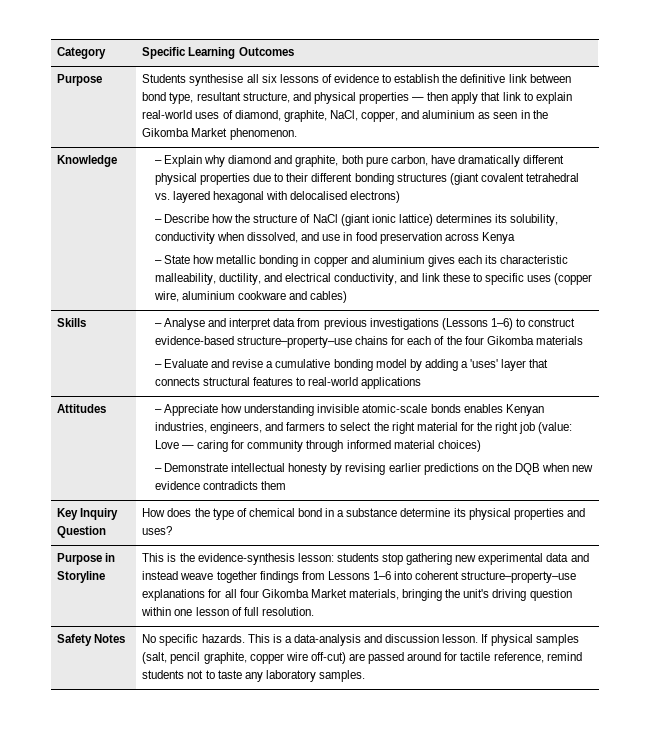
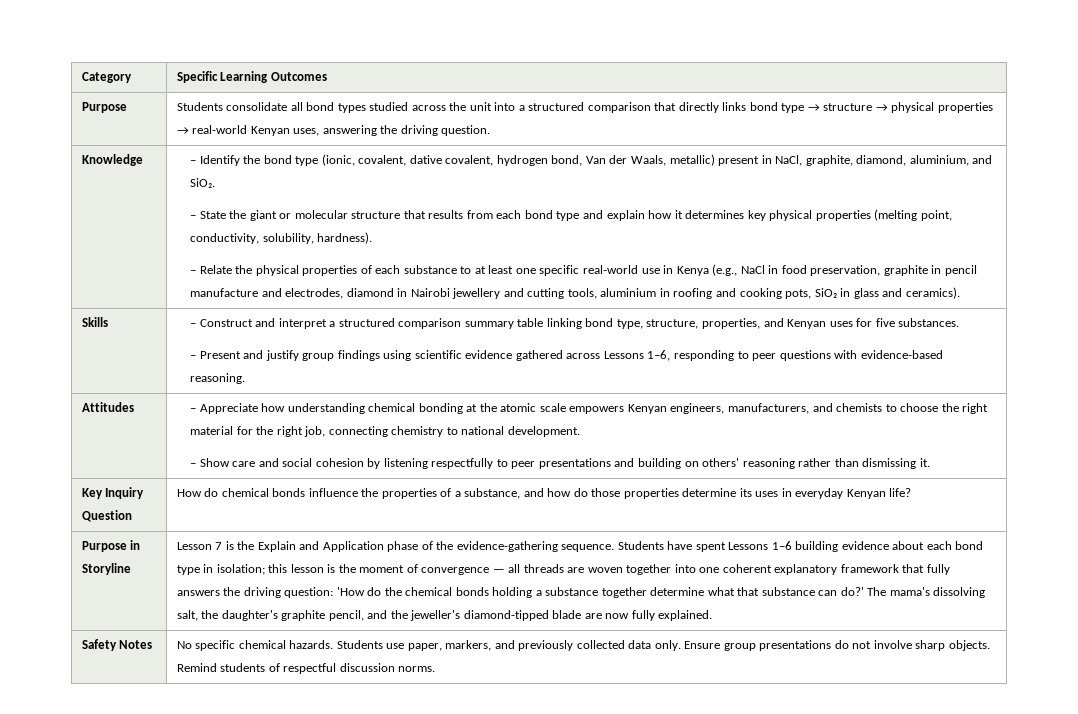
[189,74,571,86] [142,92,572,104] [142,110,548,122] [142,128,297,140] [57,155,118,167] [154,155,565,167] [154,173,579,185] [154,191,401,203] [154,214,559,226] [154,232,515,244] [154,255,569,267] [154,273,593,285] [153,291,348,303] synthesise all six lessons of evidence to establish the definitive link between bond type, resultant structure, and physical properties — then apply that link to explain real-world uses of diamond, graphite, NaCl, copper, and aluminium as seen in the Gikomba Market phenomenon. // Knowledge | – Explain why diamond and graphite, both pure carbon, have dramatically different physical properties due to their different bonding structures (giant covalent tetrahedral vs. layered hexagonal with delocalised electrons) // – Describe how the structure of NaCl (giant ionic lattice) determines its solubility, conductivity when dissolved, and use in food preservation across Kenya // – State how metallic bonding in copper and aluminium gives each its characteristic malleability, ductility, and electrical conductivity, and link these to specific uses (copper wire, aluminium cookware and cables) -> [226,102,993,113] [176,125,491,136] [81,154,143,166] [190,154,993,166] [190,178,216,188] [190,209,952,221] [190,232,373,244] [190,264,977,276] [190,287,960,299] consolidate all bond types studied across the unit into a structured comparison that directly links bond type → structure → physical properties → real-world Kenyan uses, answering the driving question. // Knowledge | – Identify the bond type (ionic, covalent, dative covalent, hydrogen bond, Van der Waals, metallic) present in NaCl, graphite, diamond, aluminium, and SiO₂. // – State the giant or molecular structure that results from each bond type and explain how it determines key physical properties (melting point, conductivity, solubility, hardness). // – Relate the physical properties of each substance to at least one specific real-world use in Kenya (e.g., NaCl in food preservation, graphite in pencil manufacture and electrodes, diamond in Nairobi jewellery and cutting tools, aluminium in roofing and cooking pots, SiO₂ in glass and ceramics).
[163,318,205,330] Analyse -> [199,319,253,327] Construct
[273,318,576,330] [154,336,583,348] [154,359,549,371] [154,377,422,389] data from previous investigations (Lessons 1–6) to construct evidence-based structure–property–use chains for each of the four Gikomba materials // – Evaluate and revise a cumulative bonding model by adding a 'uses' layer that connects structural features to real-world applications -> [329,318,960,329] [190,350,943,361] [190,373,246,384] a structured comparison summary table linking bond type, structure, properties, and Kenyan uses for five substances. // – Present and justify group findings using scientific evidence gathered across Lessons 1–6, responding to peer questions with evidence-based reasoning.
[317,404,544,416] [154,422,372,434] invisible atomic-scale bonds enables Kenyan industries, engineers, and farmers to select -> [368,403,939,414] chemical bonding at the atomic scale empowers Kenyan engineers, manufacturers, and chemists to choose
[519,422,573,434] [154,440,481,452] [154,463,594,475] [154,481,287,490] [57,508,119,520] [57,526,107,538] [142,508,585,520] [142,526,173,535] [57,553,116,565] [57,571,106,583] [142,553,589,565] [142,571,577,583] [142,589,572,601] [141,607,314,616] [57,634,126,646] [142,634,579,646] [142,652,582,664] [142,670,366,682] job (value: Love — caring for community through informed material choices) // – Demonstrate intellectual honesty by revising earlier predictions on the DQB when new evidence contradicts them // Key Inquiry Question | How does the type of chemical bond in a substance determine its physical properties and uses? // Purpose in Storyline | This is the evidence-synthesis lesson: students stop gathering new experimental data and instead weave together findings from Lessons 1–6 into coherent structure–property–use explanations for all four Gikomba Market materials, bringing the unit's driving question within one lesson of full resolution. // Safety Notes | No specific hazards. This is a data-analysis and discussion lesson. If physical samples (salt, pencil graphite, copper wire off-cut) are passed around for tactile reference, remind students not to taste any laboratory samples. -> [304,426,580,437] [190,458,930,469] [81,487,145,499] [81,510,132,522] [176,488,912,499] [81,540,141,552] [81,563,131,575] [176,541,984,552] [176,564,950,575] [176,587,986,598] [176,610,713,621] [81,639,153,651] [176,640,990,651] [176,663,436,674] job, connecting chemistry to national development. // – Show care and social cohesion by listening respectfully to peer presentations and building on others' reasoning rather than dismissing it. // Key Inquiry Question | How do chemical bonds influence the properties of a substance, and how do those properties determine its uses in everyday Kenyan life? // Purpose in Storyline | Lesson 7 is the Explain and Application phase of the evidence-gathering sequence. Students have spent Lessons 1–6 building evidence about each bond type in isolation; this lesson is the moment of convergence — all threads are woven together into one coherent explanatory framework that fully answers the driving question: 'How do the chemical bonds holding a substance together determine what that substance can do?' The mama's dissolving salt, the daughter's graphite pencil, and the jeweller's diamond-tipped blade are now fully explained. // Safety Notes | No specific chemical hazards. Students use paper, markers, and previously collected data only. Ensure group presentations do not involve sharp objects. Remind students of respectful discussion norms.

